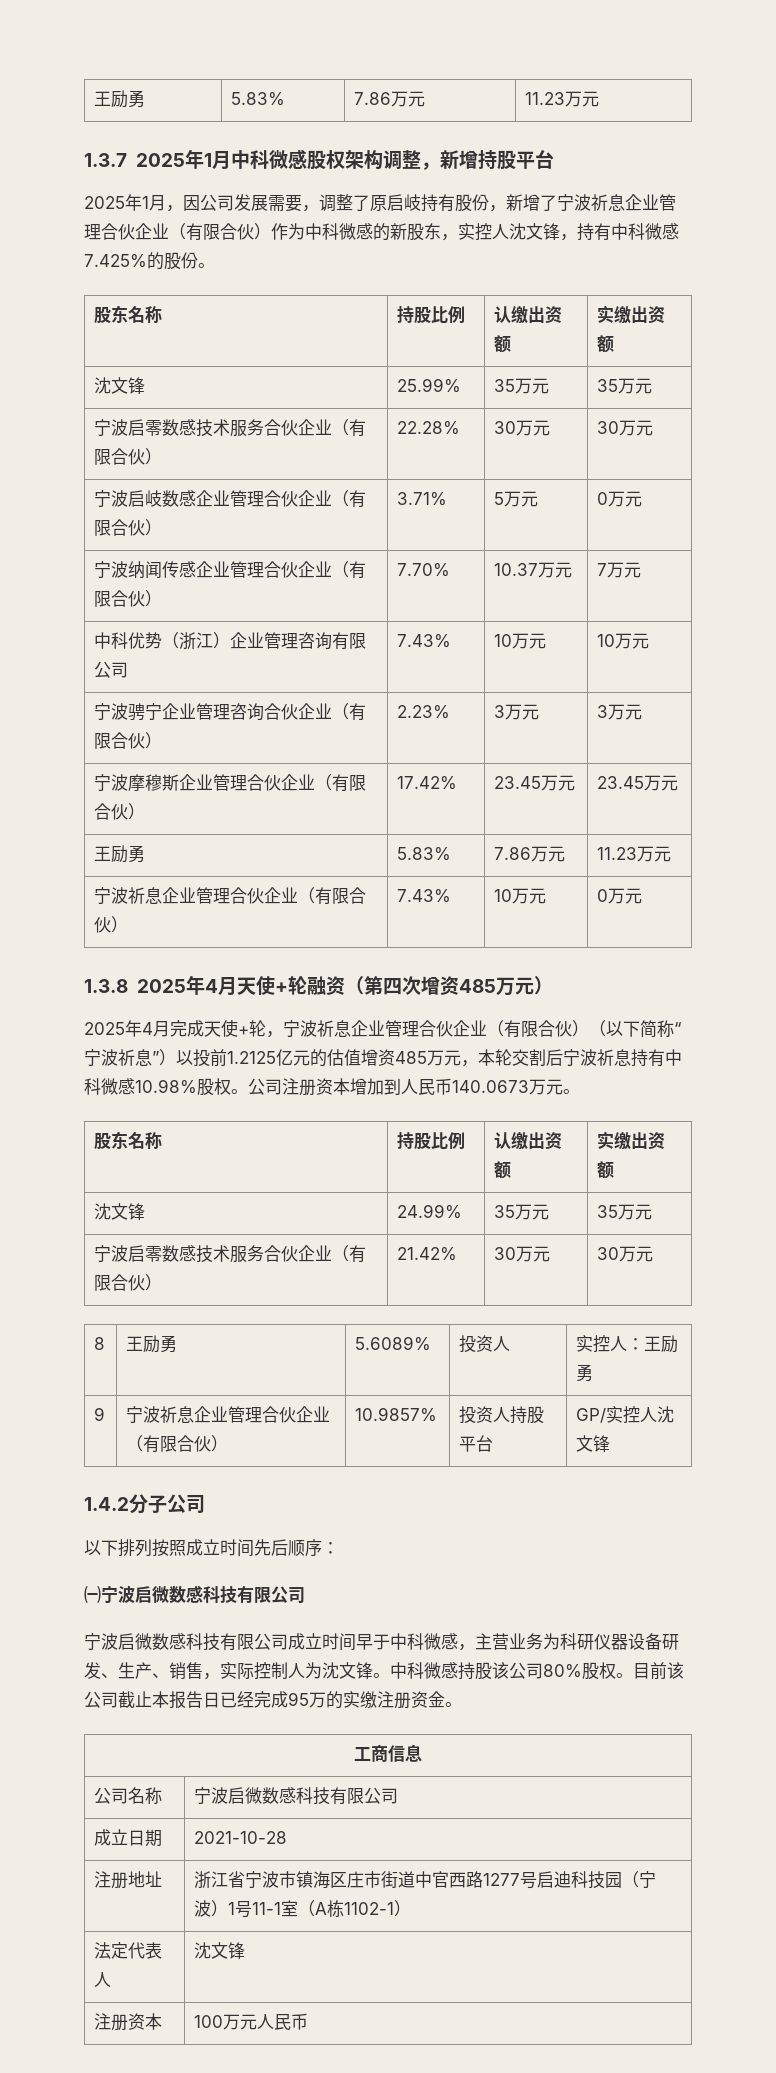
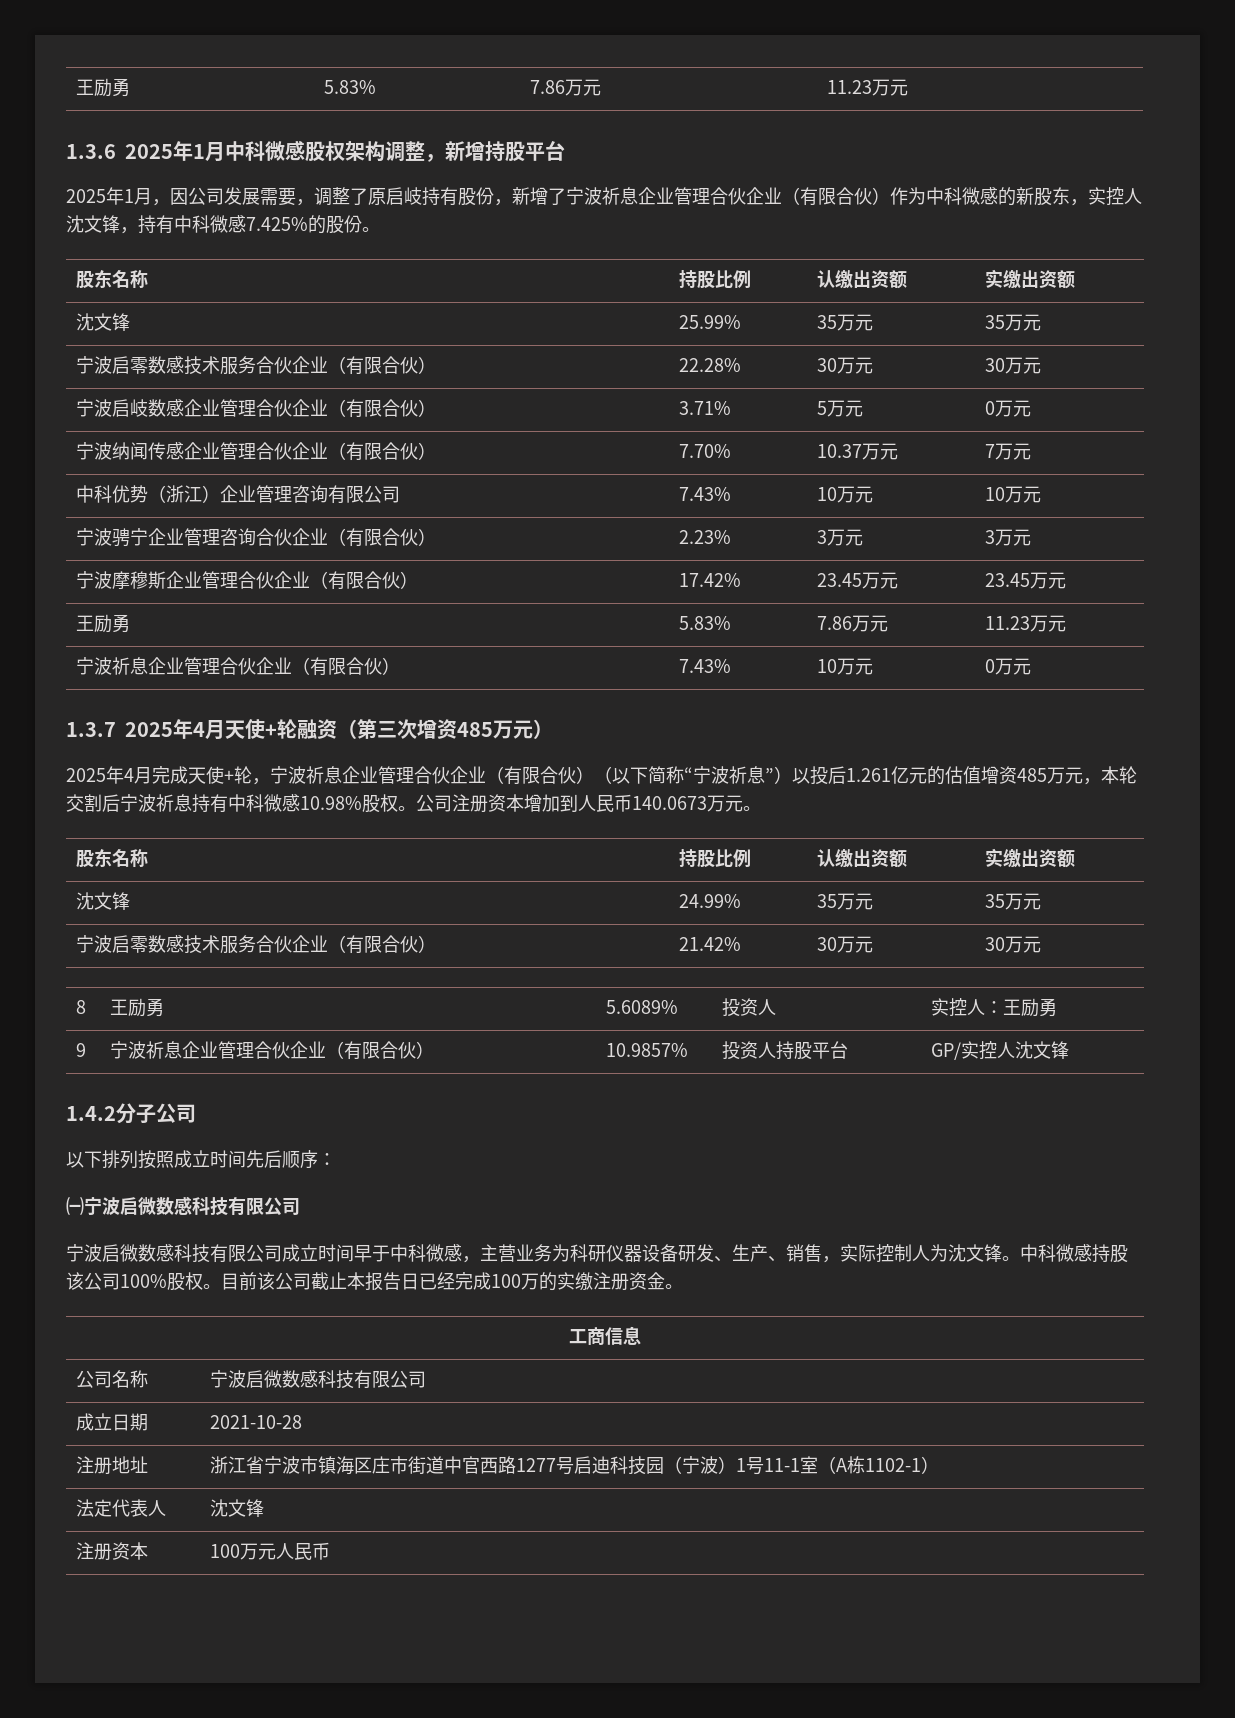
[94,90,146,108] [231,92,286,106] [354,91,426,107] [525,91,600,107] [84,153,127,167] 王励勇 | 5.83% | 7.86万元 | 11.23万元 // 1.3.7 -> [75,78,130,97] [323,80,376,94] [529,79,601,96] [826,79,908,96] [66,144,116,159] 王励勇 | 5.83% | 7.86万元 | 11.23万元 // 1.3.6
[84,979,128,993] 1.3.8 -> [66,722,116,737] 1.3.7
[382,978,402,995] 四 -> [377,721,397,738] 三
[210,1049,276,1067] 前1.2125 -> [828,766,891,784] 后1.261
[543,1664,582,1678] 80% -> [120,1274,167,1288] 100%
[288,1692,309,1706] 95 -> [491,1274,521,1288] 100

